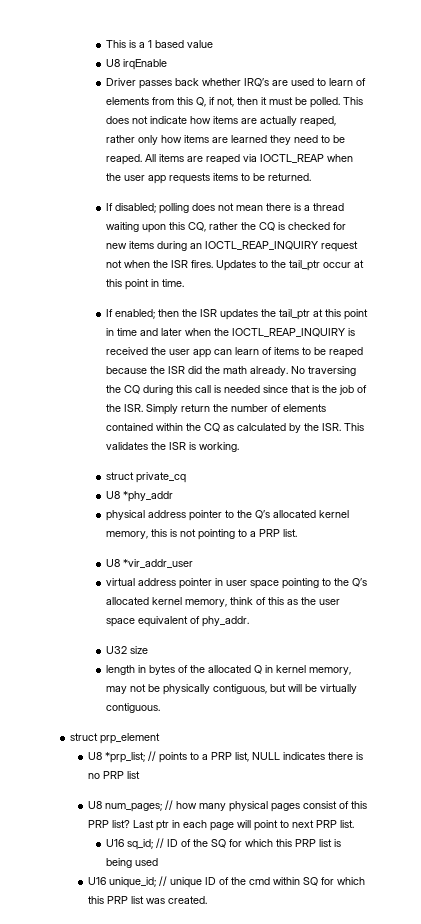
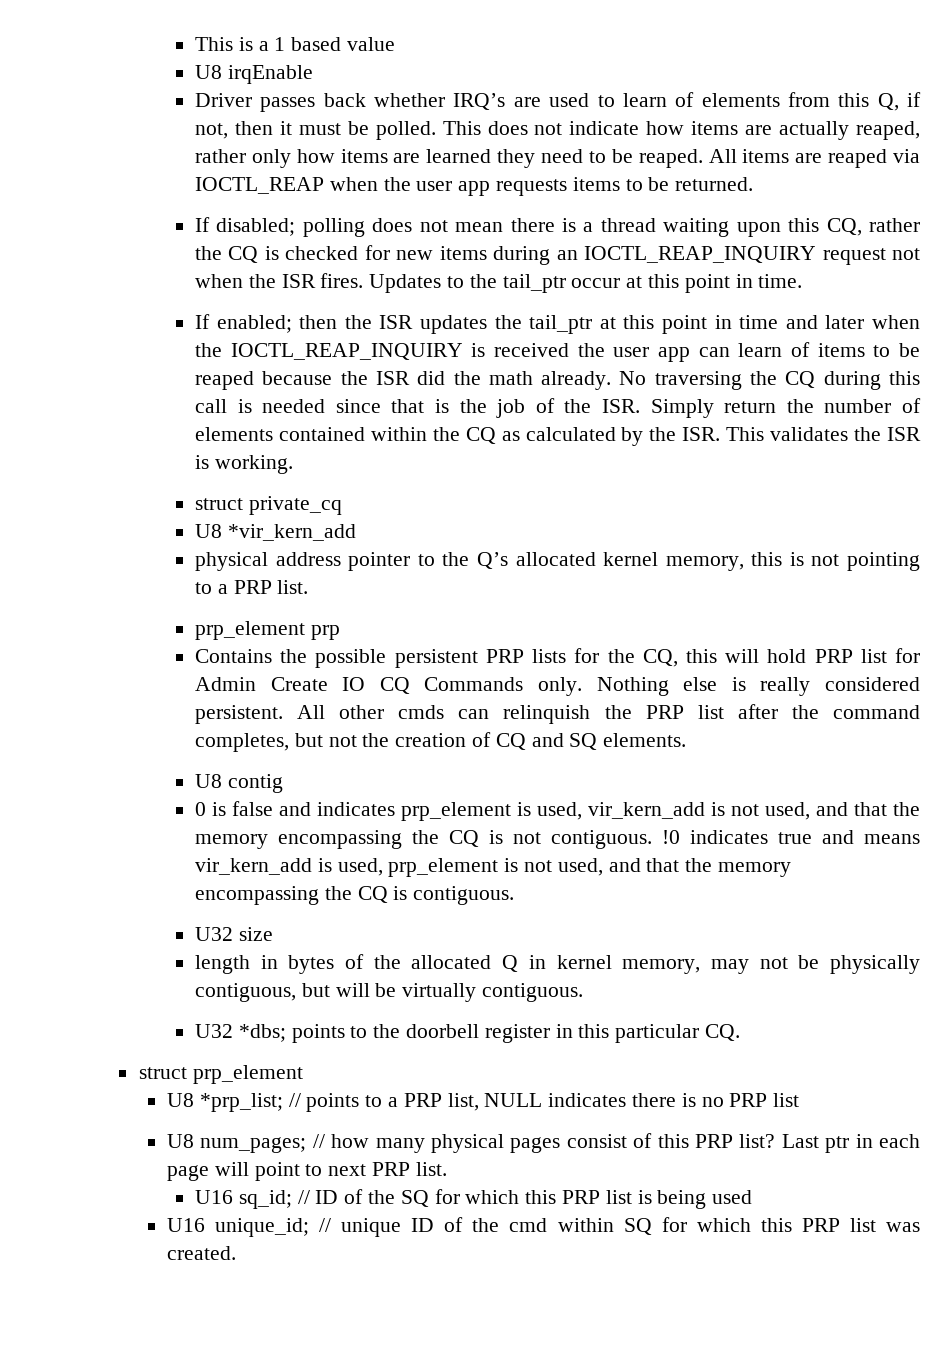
[123,491,174,502] *phy_addr -> [227,524,356,541] *vir_kern_add
[106,559,194,568] [106,578,368,589] [106,597,341,607] [106,616,250,627] U8 *vir_addr_user // virtual address pointer in user space pointing to the Q’s allocated kernel memory, think of this as the user space equivalent of phy_addr. -> [195,621,340,640] [195,648,921,668] [195,677,920,696] [195,704,920,724] [195,732,687,752] [195,774,283,793] [195,801,920,821] [195,830,920,849] [195,858,792,877] [195,886,515,905] prp_element prp // Contains the possible persistent PRP lists for the CQ, this will hold PRP list for Admin Create IO CQ Commands only. Nothing else is really considered persistent. All other cmds can relinquish the PRP list after the command completes, but not the creation of CQ and SQ elements. // U8 contig // 0 is false and indicates prp_element is used, vir_kern_add is not used, and that the memory encompassing the CQ is not contiguous. !0 indicates true and means vir_kern_add is used, prp_element is not used, and that the memory encompassing the CQ is contiguous.
(161, 708) none -> [195,1024,741,1043] // U32 *dbs; points to the doorbell register in this particular CQ.

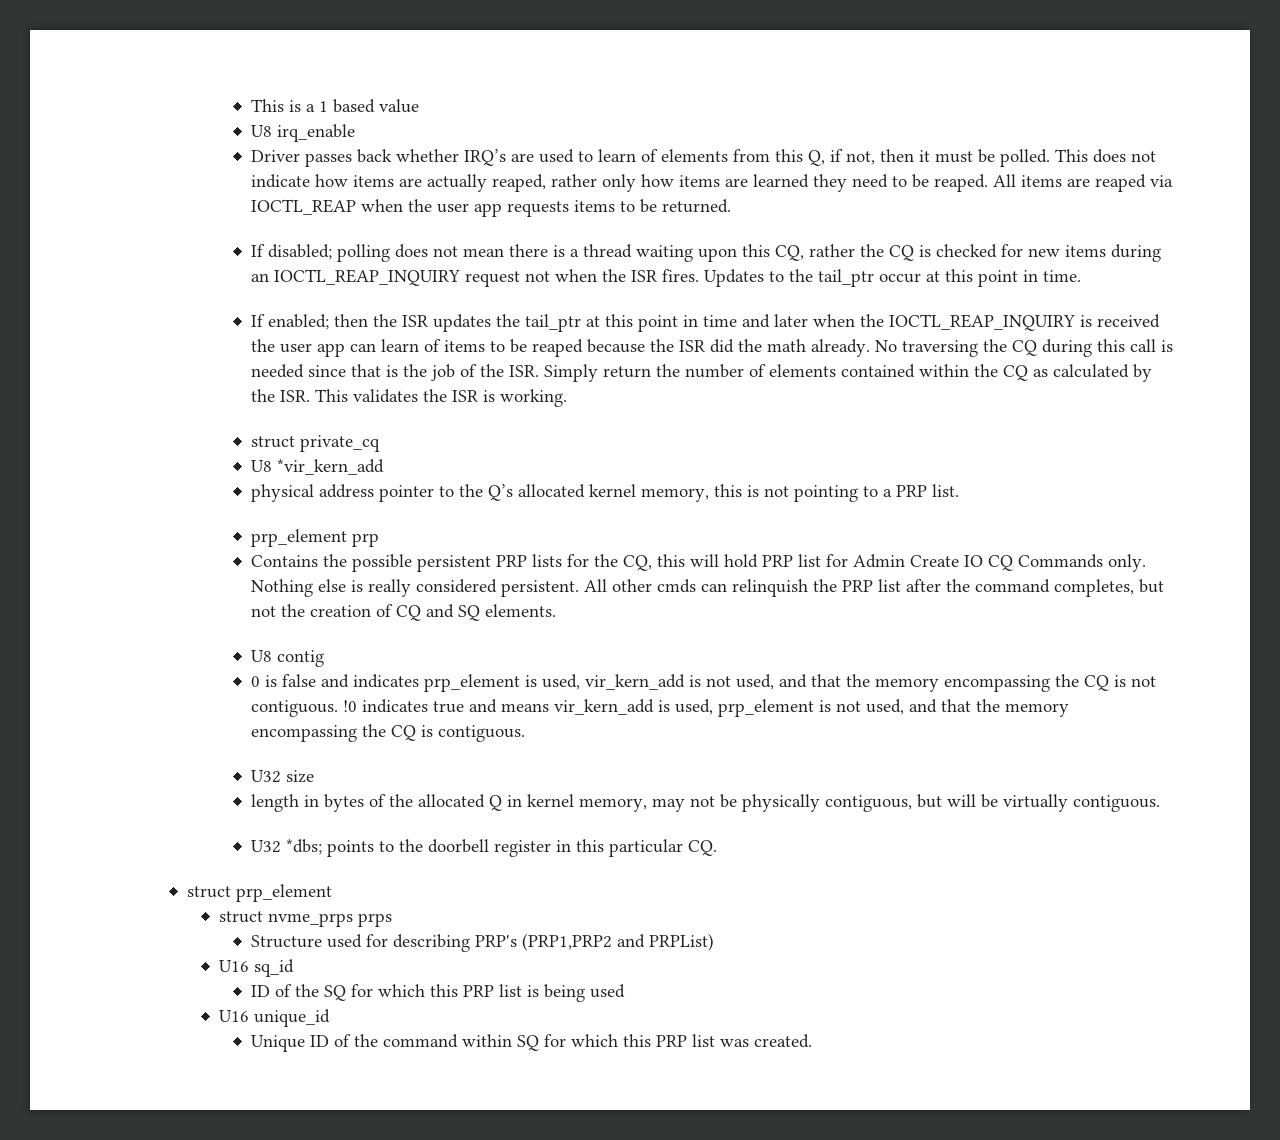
[227,65,313,84] irqEnable -> [276,124,355,142] irq_enable
[166,1093,800,1112] [166,1133,920,1153] [166,1162,447,1181] [195,1190,310,1209] U8 *prp_list; // points to a PRP list, NULL indicates there is no PRP list // U8 num_pages; // how many physical pages consist of this PRP list? Last ptr in each page will point to next PRP list. // U16 sq_id; // -> [218,911,392,927] [250,933,714,952] [218,959,294,977] struct nvme_prps prps // Structure used for describing PRP's (PRP1,PRP2 and PRPList) // U16 sq_id //
[214,1217,548,1237] unique_id; // unique ID of the cmd -> [253,1009,330,1027] [250,1034,458,1052] unique_id // Unique ID of the command

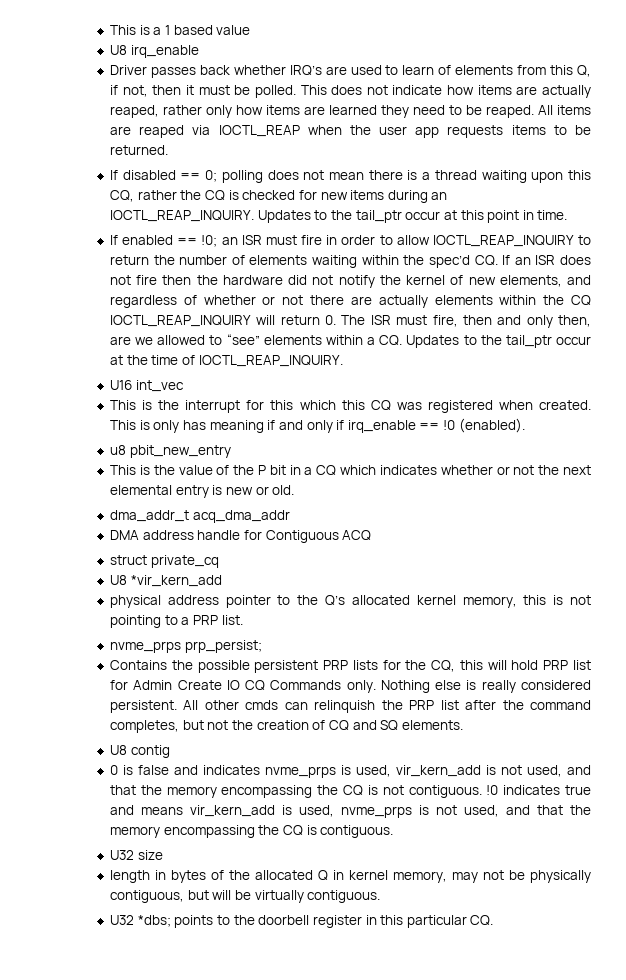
[267,244,332,260] disabled; -> [122,170,218,182] disabled == 0;
[273,269,699,287] IOCTL_REAP_INQUIRY request not when the ISR fires. -> [110,210,255,222] IOCTL_REAP_INQUIRY.
[267,314,1160,332] [250,339,1173,357] [250,364,598,382] enabled; then the ISR updates the tail_ptr at this point in time and later when the IOCTL_REAP_INQUIRY is received the user app can learn of items to be reaped because the ISR did the math already. No traversing the CQ during this call is needed since that is the job of the ISR. Simply -> [122,235,591,247] enabled == !0; an ISR must fire in order to allow IOCTL_REAP_INQUIRY to
[840,364,1152,382] [250,389,567,407] contained within the CQ as calculated by the ISR. This validates the ISR is working. -> [312,255,591,268] [110,275,592,288] [110,295,591,308] [110,315,591,328] [110,334,591,348] [110,355,343,367] [110,380,184,392] [110,400,591,413] [110,418,525,433] [110,445,231,458] [110,465,591,476] [110,485,295,498] [110,510,290,523] [110,530,372,543] waiting within the spec’d CQ. If an ISR does not fire then the hardware did not notify the kernel of new elements, and regardless of whether or not there are actually elements within the CQ IOCTL_REAP_INQUIRY will return 0. The ISR must fire, then and only then, are we allowed to “see” elements within a CQ. Updates to the tail_ptr occur at the time of IOCTL_REAP_INQUIRY. // U16 int_vec // This is the interrupt for this which this CQ was registered when created. This is only has meaning if and only if irq_enable == !0 (enabled). // u8 pbit_new_entry // This is the value of the P bit in a CQ which indicates whether or not the next elemental entry is new or old. // dma_addr_t acq_dma_addr // DMA address handle for Contiguous ACQ
[250,529,379,547] prp_element prp -> [110,640,262,653] nvme_prps prp_persist;
[423,674,520,692] prp_element -> [265,766,337,778] nvme_prps
[717,699,814,717] prp_element -> [341,806,413,818] nvme_prps
[186,884,332,902] [218,911,392,927] [250,933,714,952] [218,959,294,977] [250,984,625,1002] [218,1009,330,1027] [250,1034,812,1052] // struct prp_element // struct nvme_prps prps // Structure used for describing PRP's (PRP1,PRP2 and PRPList) // U16 sq_id // ID of the SQ for which this PRP list is being used // U16 unique_id // Unique ID of the command within SQ for which this PRP list was created. -> (494, 920) none

